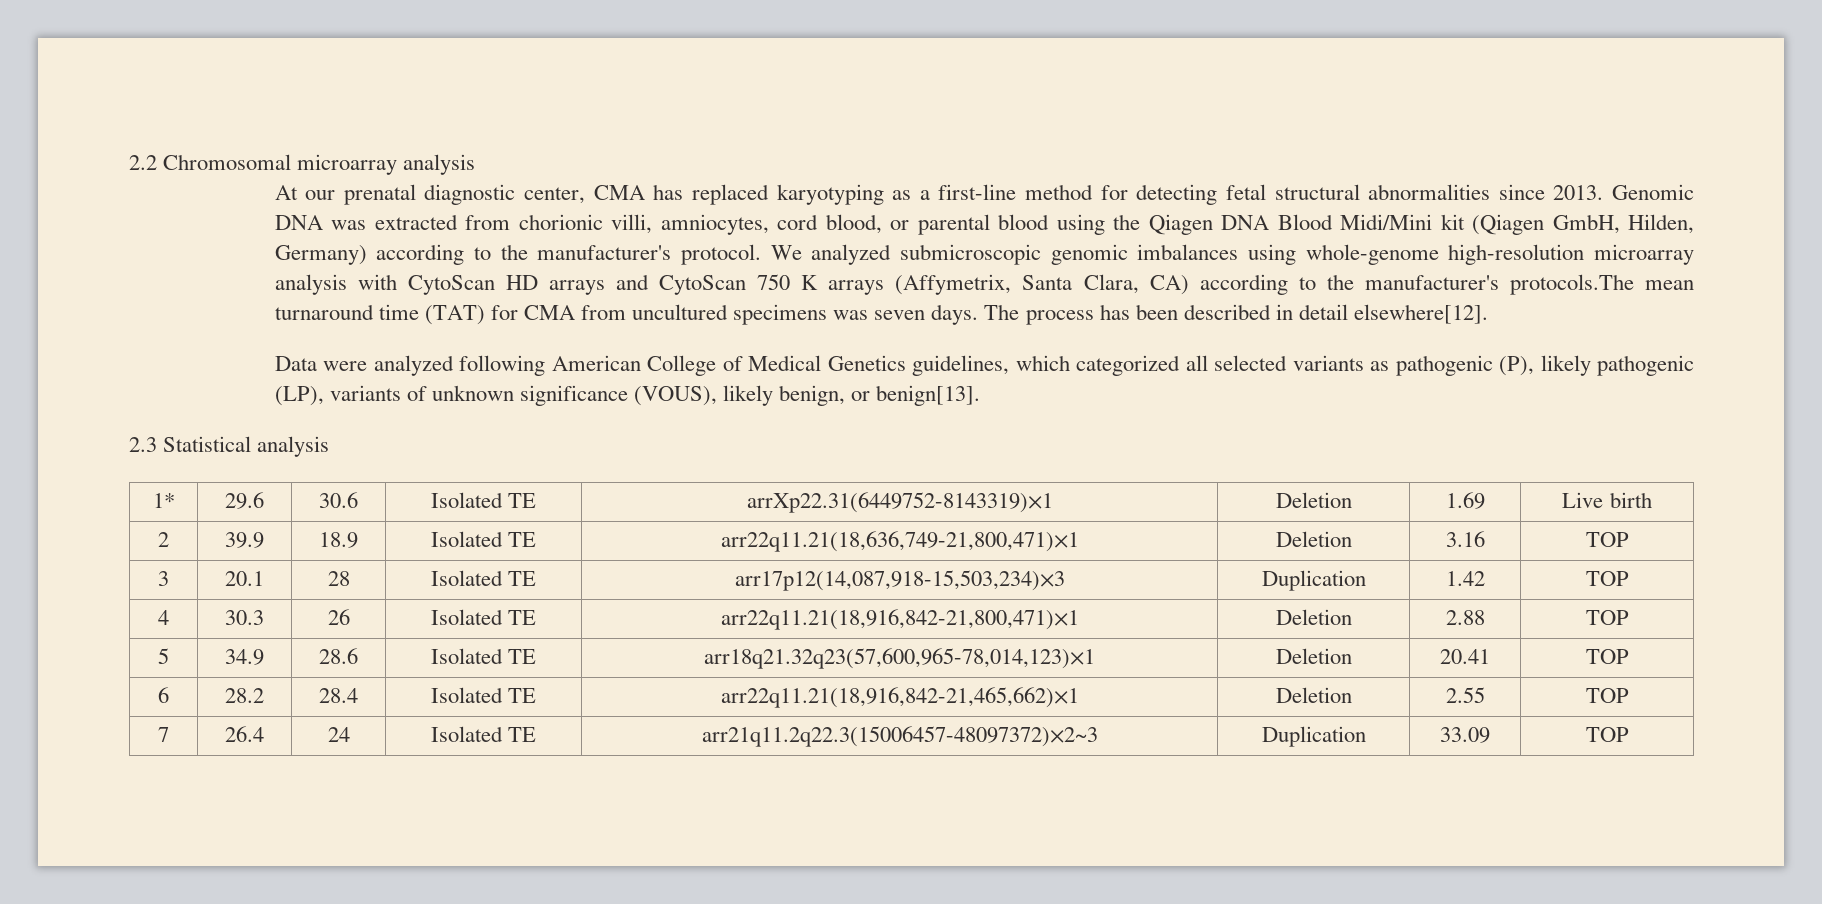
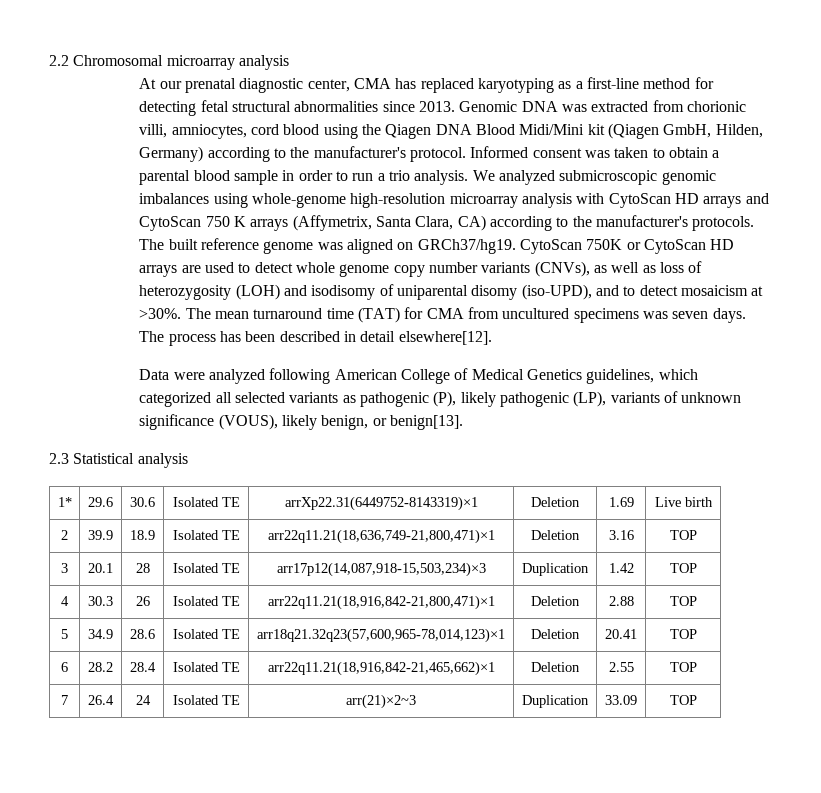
[825,214,990,235] blood, or parental -> (280, 129) none
(761, 254) none -> [470,146,720,158] [139,170,469,185] Informed consent was taken to obtain a parental blood sample in order to run a trio analysis.
[1509,274,1634,295] protocols.The -> [692,216,755,231] [139,238,735,254] [139,261,703,277] [139,284,764,300] [139,308,211,319] protocols. The built reference genome was aligned on GRCh37/hg19. CytoScan 750K or CytoScan HD arrays are used to detect whole genome copy number variants (CNVs), as well as loss of heterozygosity (LOH) and isodisomy of uniparental disomy (iso-UPD), and to detect mosaicism at >30%. The
[701,726,1098,747] arr21q11.2q22.3(15006457-48097372)×2~3 -> [346,694,416,709] arr(21)×2~3

